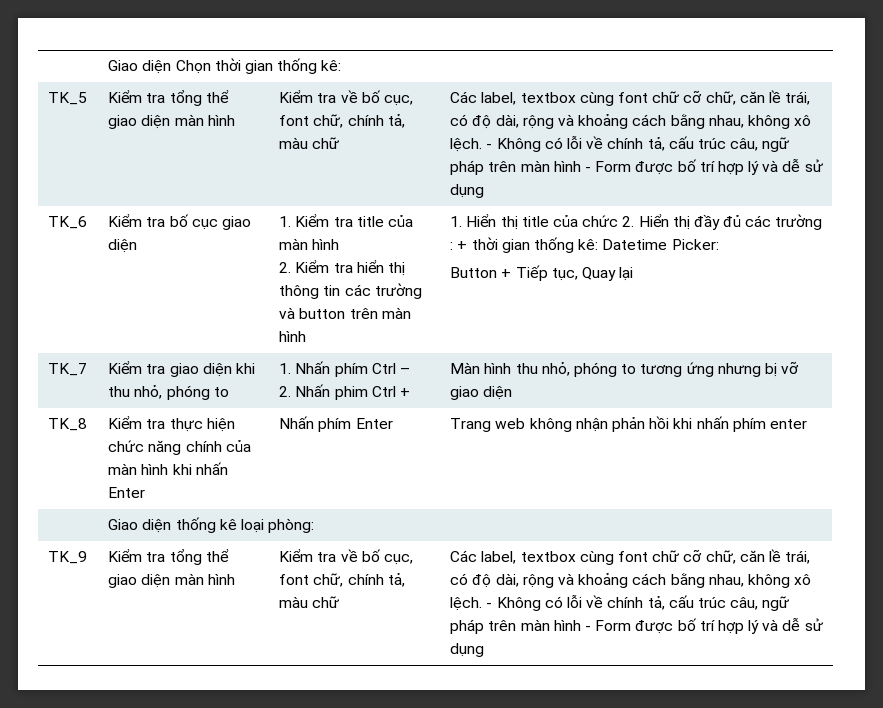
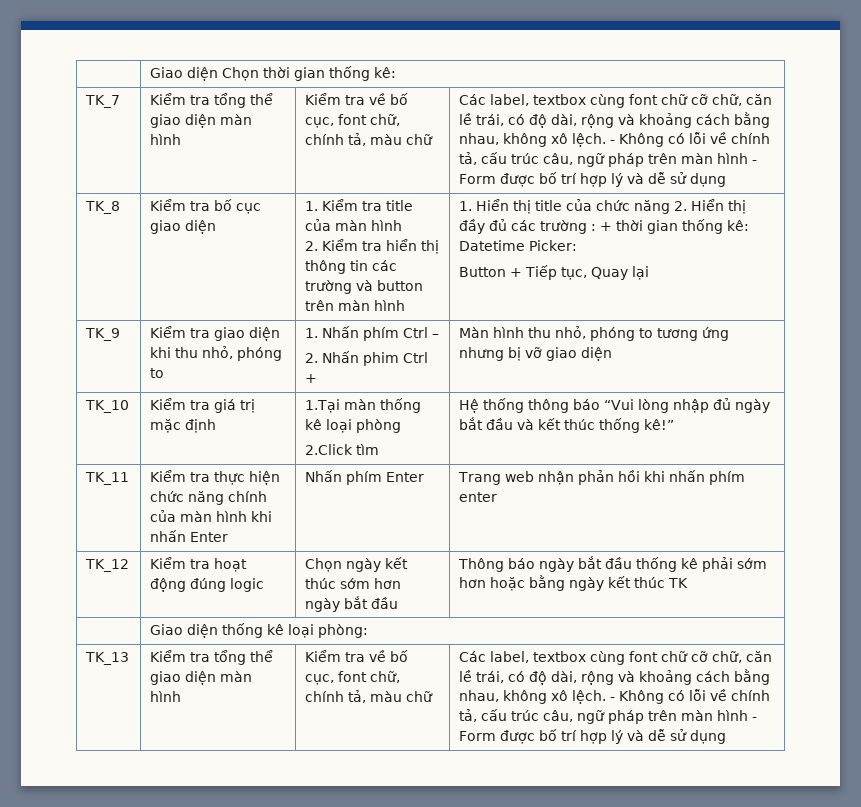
[48,92,88,105] TK_5 -> [85,95,121,108] TK_7
[48,216,88,229] TK_6 -> [85,201,121,214] TK_8
(619, 221) none -> [634,200,671,214] năng
[48,363,88,376] TK_7 -> [85,328,121,341] TK_9
[48,418,88,431] TK_8 -> [85,400,130,413] [150,398,256,413] [150,419,217,433] [305,398,422,413] [305,419,402,433] [305,444,380,455] [459,398,771,413] [459,417,675,433] [85,472,130,485] TK_10 | Kiểm tra giá trị mặc định | 1.Tại màn thống kê loại phòng // 2.Click tìm | Hệ thống thông báo “Vui lòng nhập đủ ngày bắt đầu và kết thúc thống kê!” // TK_11
[529,418,572,432] không -> (535, 476) none
(807, 424) none -> [85,559,130,572] [150,557,248,572] [150,578,265,592] [305,557,409,572] [305,578,402,589] [305,596,399,612] [458,556,768,572] [459,575,689,591] // TK_12 | Kiểm tra hoạt động đúng logic | Chọn ngày kết thúc sớm hơn ngày bắt đầu | Thông báo ngày bắt đầu thống kê phải sớm hơn hoặc bằng ngày kết thúc TK
[48,551,88,564] TK_9 -> [85,652,130,665] TK_13

